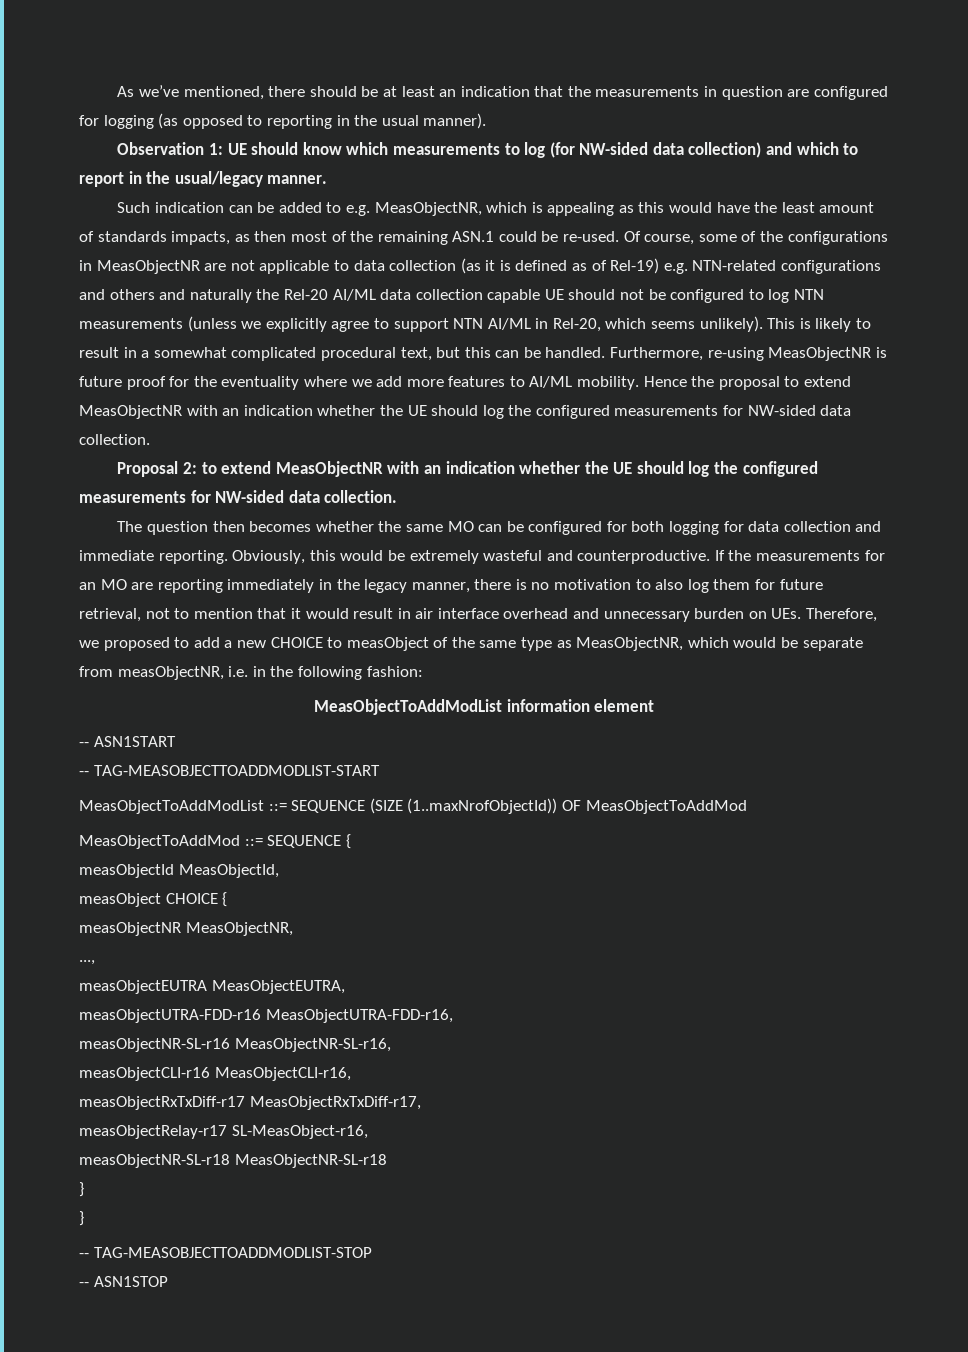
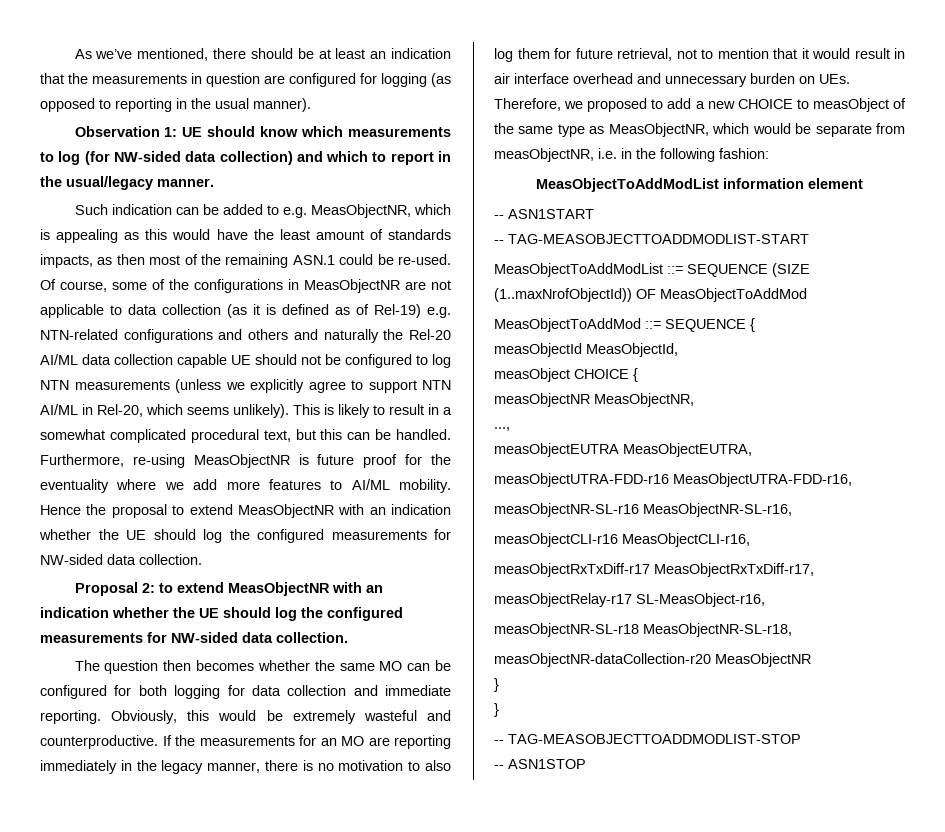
[234,1154,387,1168] MeasObjectNR-SL-r18 -> [643,623,792,637] [494,653,811,667] MeasObjectNR-SL-r18, // measObjectNR-dataCollection-r20 MeasObjectNR

